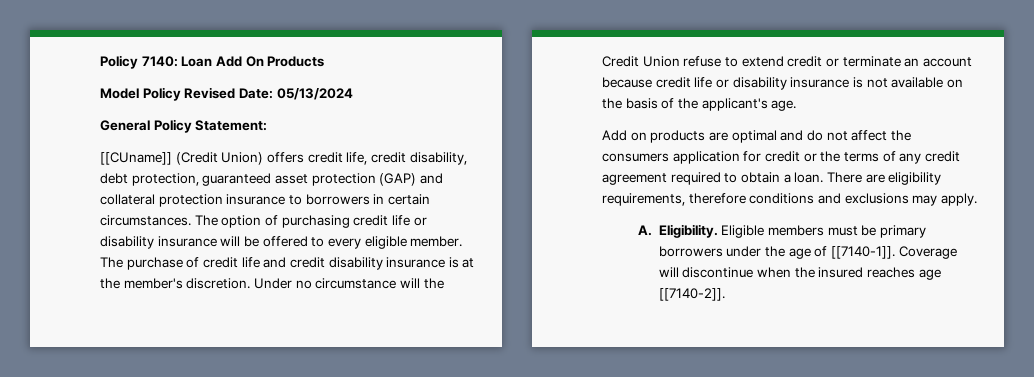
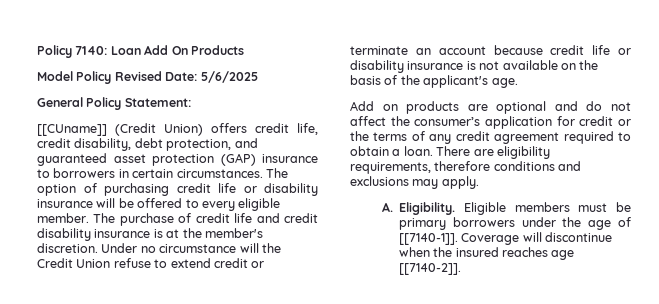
[276,88,353,100] 05/13/2024 -> [200,71,258,83] 5/6/2025
(199, 179) none -> [234,138,258,148] and
[419,173,443,184] [100,194,223,207] and collateral protection -> (256, 159) none
[731,130,777,143] optimal -> [496,101,547,114] optional
[602,153,669,162] consumers -> [414,117,481,126] consumer’s

